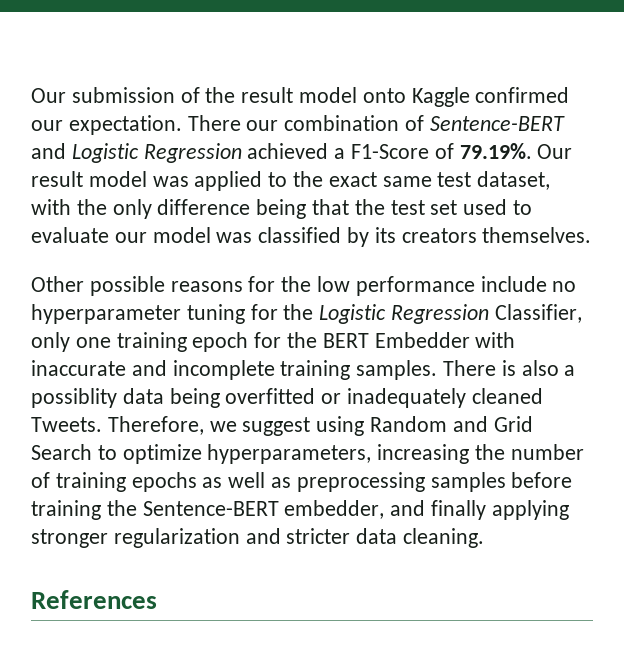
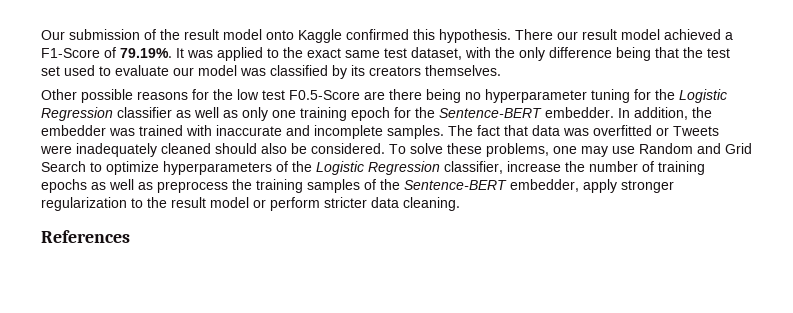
[31,115,565,135] [31,143,242,163] our expectation. There our combination of Sentence-BERT and Logistic Regression -> [413,29,660,43] this hypothesis. There our result model
[537,144,573,159] [31,171,147,187] Our result model -> [176,48,184,58] It
[355,276,547,296] performance include -> [262,89,461,103] test F0.5-Score are there being
[494,304,582,323] Classifier, -> [117,107,238,118] classifier as well as
[322,332,516,348] [31,360,576,380] [31,388,543,408] [31,416,365,436] BERT Embedder with inaccurate and incomplete training samples. There is also a possiblity data being overfitted or inadequately cleaned Tweets. Therefore, we suggest using -> [439,107,712,120] [41,125,719,139] [40,143,635,157] Sentence-BERT embedder. In addition, the embedder was trained with inaccurate and incomplete samples. The fact that data was overfitted or Tweets were inadequately cleaned should also be considered. To solve these problems, one may use
[207,444,470,464] hyperparameters, increasing -> [163,161,561,175] hyperparameters of the Logistic Regression classifier, increase
[296,472,573,492] [31,500,569,520] [31,528,281,548] preprocessing samples before training the Sentence-BERT embedder, and finally applying stronger regularization and -> [157,179,674,193] [41,197,320,211] preprocess the training samples of the Sentence-BERT embedder, apply stronger regularization to the result model or perform

